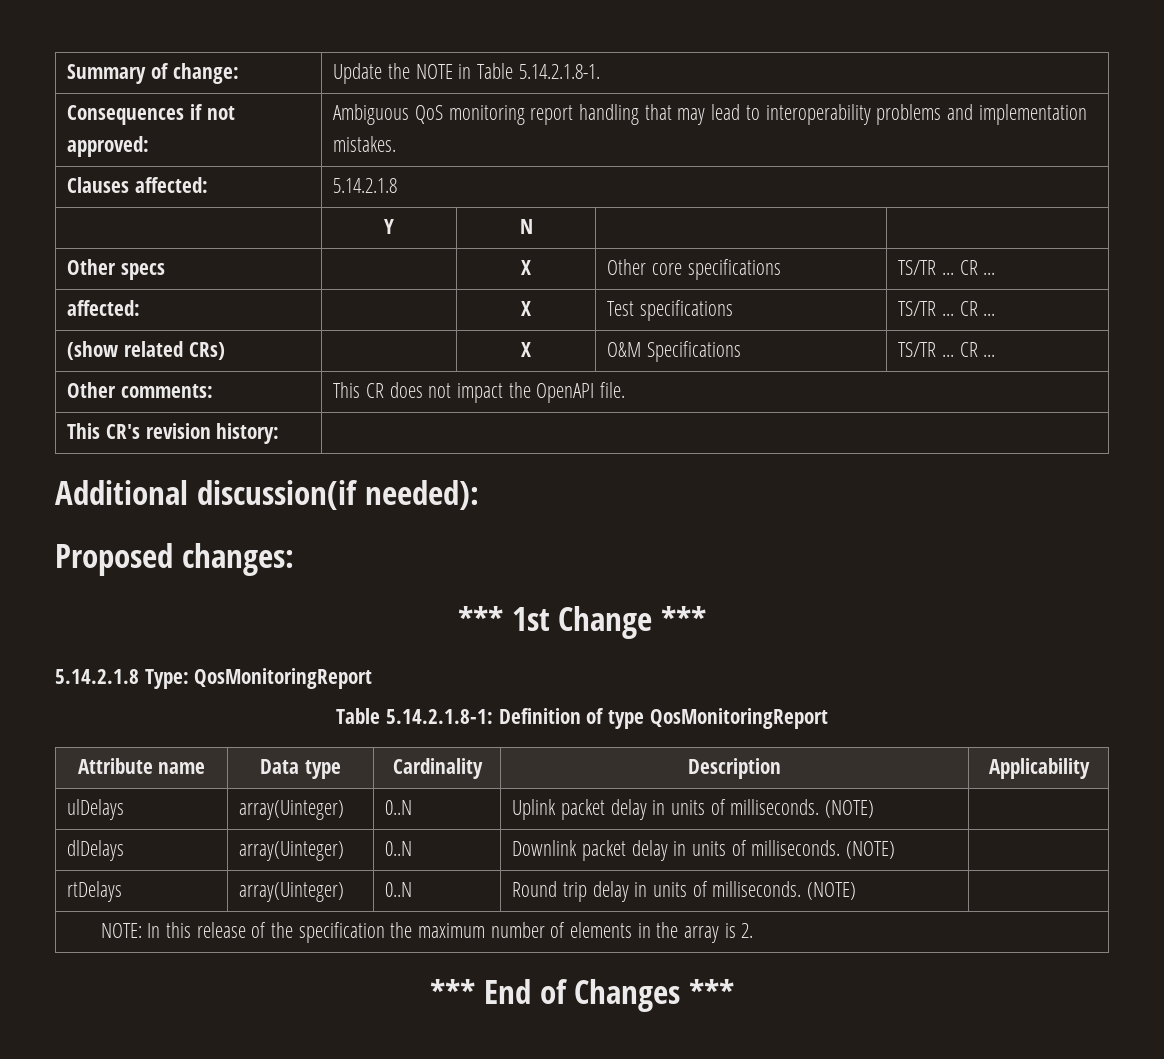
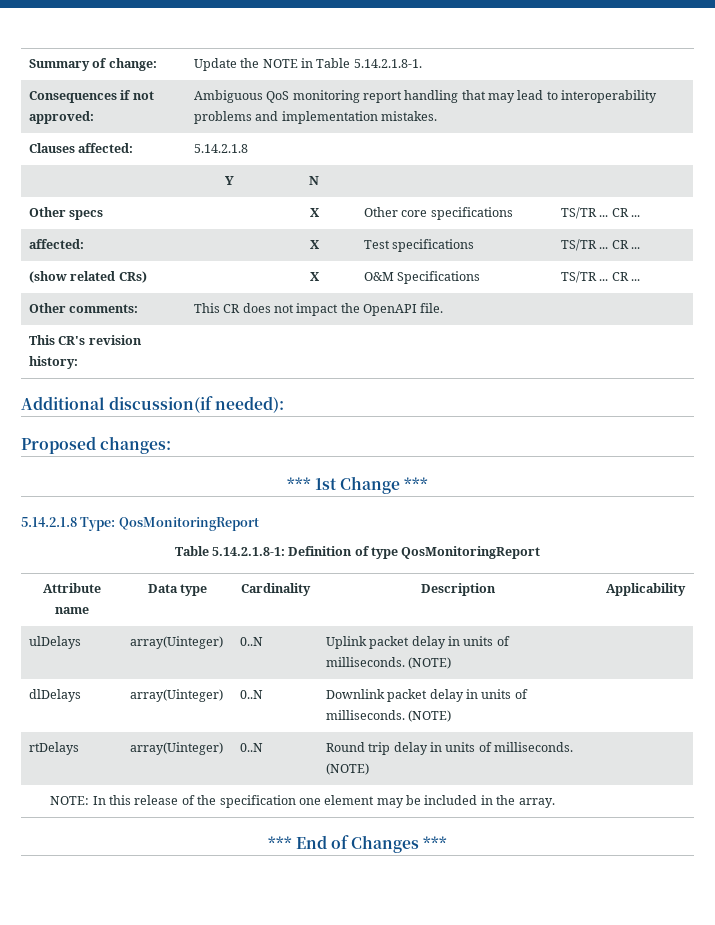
[390,922,754,943] the maximum number of elements in the array is 2. -> [298,795,555,808] one element may be included in the array.

